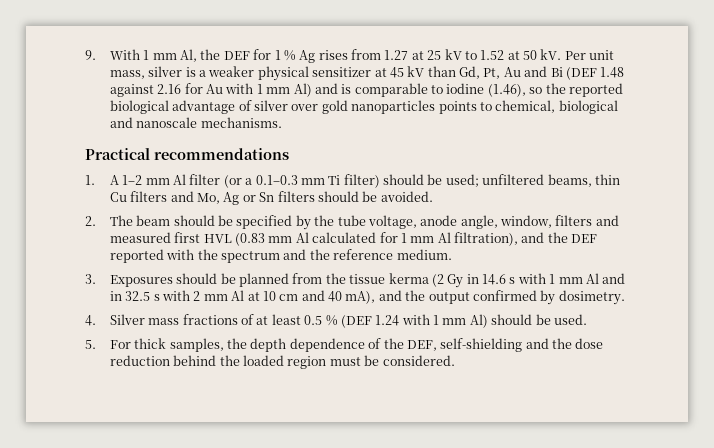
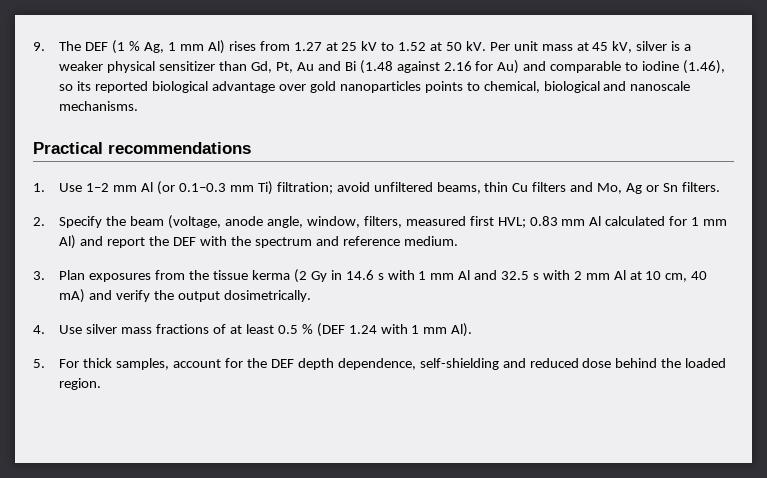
[109,49,316,63] With 1 mm Al, the DEF for 1 % Ag -> [59,40,225,54] The DEF (1 % Ag, 1 mm Al)
[109,70,145,79] mass, -> [541,41,633,53] mass at 45 kV,
[374,66,425,78] at 45 kV -> (216, 66) none
[565,67,625,80] (DEF 1.48 -> [359,60,393,74] (1.48
[206,83,352,97] Au with 1 mm Al) and is -> [497,60,547,74] Au) and
[545,83,566,94] the -> [77,81,92,91] its
[238,100,289,111] of silver -> (276, 87) none
[109,175,119,185] A -> [59,183,83,192] Use
[189,174,479,188] filter (or a 0.1–0.3 mm Ti filter) should be used; -> [157,181,370,195] (or 0.1–0.3 mm Ti) filtration; avoid
[277,191,433,202] [85,215,619,230] [109,232,266,246] filters should be avoided. // 2. The beam should be specified by the tube voltage, anode angle, window, filters and measured first HVL (0.83 -> [681,182,720,192] [33,215,558,229] filters. // 2. Specify the beam (voltage, anode angle, window, filters, measured first HVL; 0.83
[437,232,598,246] [109,249,164,263] Al filtration), and the DEF reported -> [59,235,197,249] Al) and report the DEF
[309,249,330,260] the -> (339, 241) none
[109,273,290,287] Exposures should be planned -> [59,270,152,282] Plan exposures
[109,291,122,301] in -> (498, 275) none
[279,290,625,305] cm and 40 mA), and the output confirmed by dosimetry. -> [665,271,708,282] [59,289,312,303] cm, 40 mA) and verify the output dosimetrically.
[109,314,145,325] Silver -> [59,324,118,334] Use silver
[469,314,587,328] Al) should be used. -> [451,323,473,337] Al).
[227,338,604,352] [109,355,455,369] the depth dependence of the DEF, self-shielding and the dose reduction behind the loaded region must be considered. -> [173,358,727,370] [59,378,102,390] account for the DEF depth dependence, self-shielding and reduced dose behind the loaded region.

